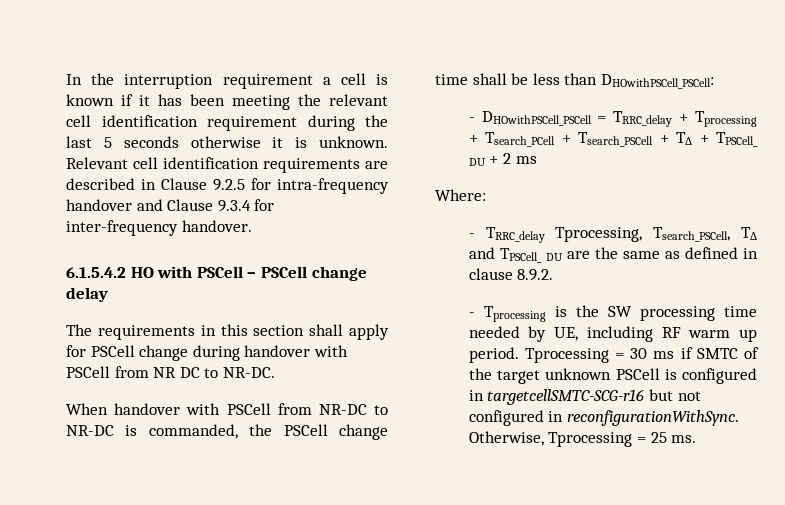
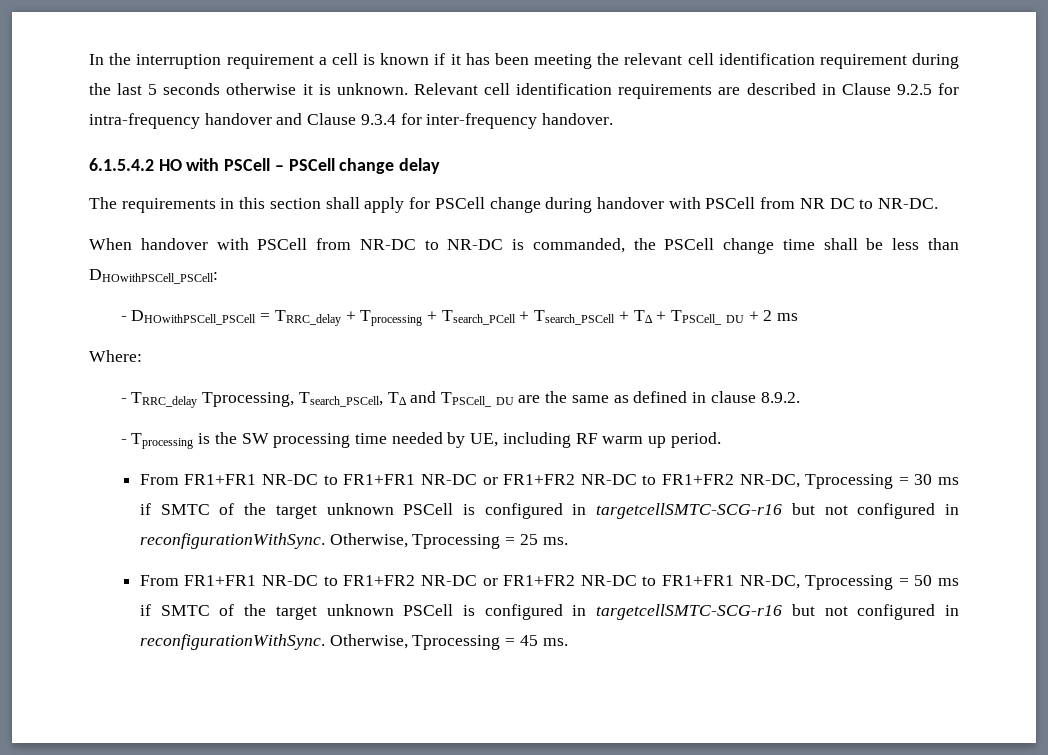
(519, 355) none -> [139,474,800,488] // From FR1+FR1 NR-DC to FR1+FR1 NR-DC or FR1+FR2 NR-DC to FR1+FR2 NR-DC,
(697, 439) none -> [139,575,959,590] [139,604,960,620] [139,634,568,650] // From FR1+FR1 NR-DC to FR1+FR2 NR-DC or FR1+FR2 NR-DC to FR1+FR1 NR-DC, Tprocessing = 50 ms if SMTC of the target unknown PSCell is configured in targetcellSMTC-SCG-r16 but not configured in reconfigurationWithSync. Otherwise, Tprocessing = 45 ms.

